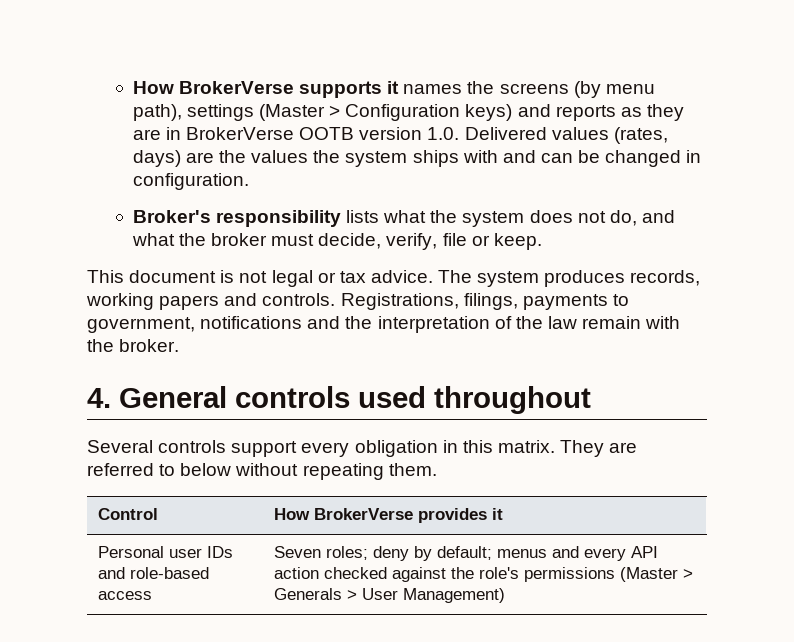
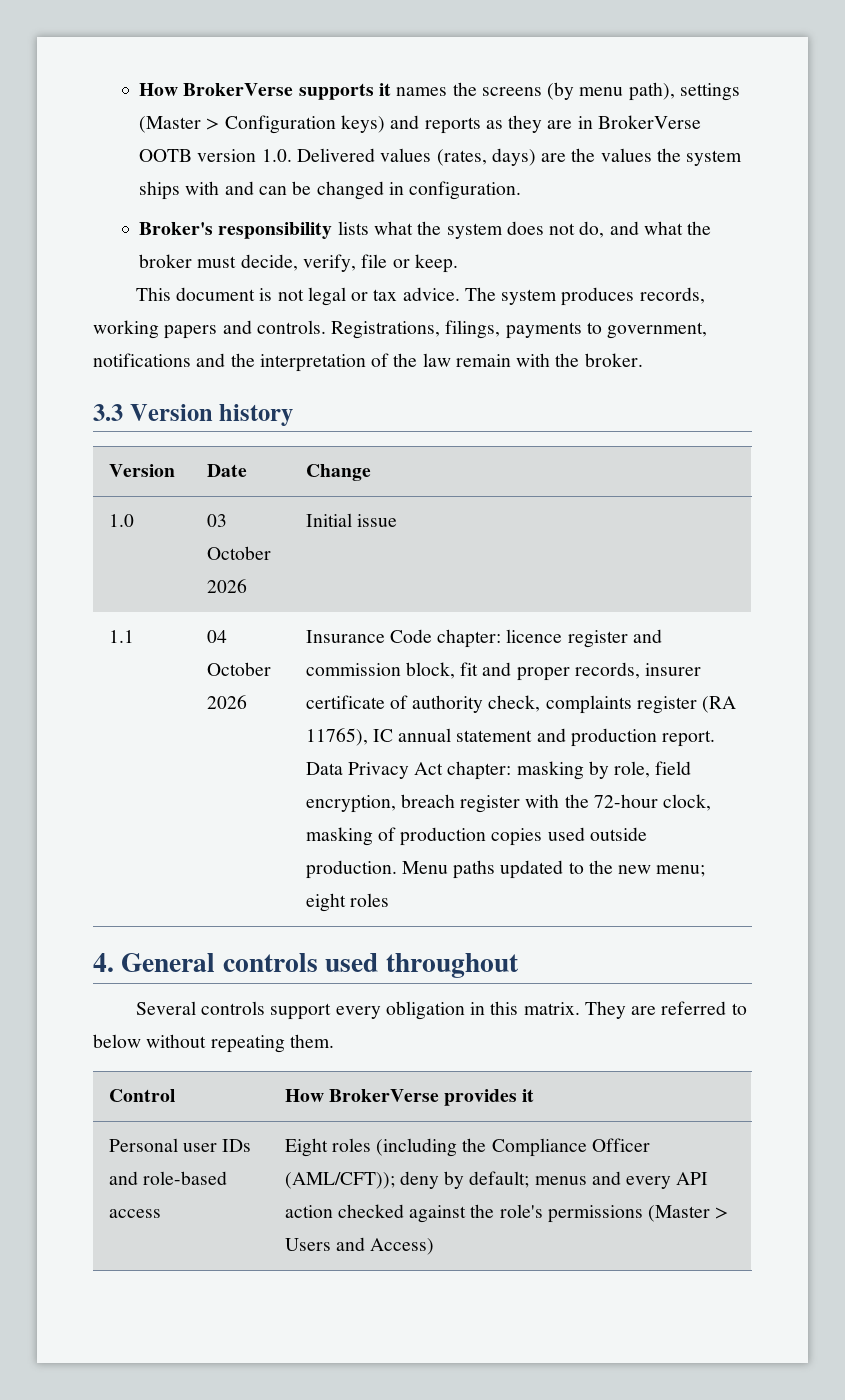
(180, 345) none -> [93,404,294,426] [108,464,175,477] [206,464,247,477] [305,464,371,481] [108,514,134,527] [206,514,227,527] [206,546,271,560] [206,579,247,593] [305,513,397,527] [108,630,134,643] [206,630,227,643] [206,662,271,676] [206,695,247,709] [305,629,662,648] [305,662,702,681] [305,695,737,714] [305,728,716,747] [305,761,692,780] [305,794,712,813] [305,827,647,846] [305,860,706,879] [305,893,389,912] // 3.3 Version history // Version | Date | Change // 1.0 | 03 October 2026 | Initial issue // 1.1 | 04 October 2026 | Insurance Code chapter: licence register and commission block, fit and proper records, insurer certificate of authority check, complaints register (RA 11765), IC annual statement and production report. Data Privacy Act chapter: masking by role, field encryption, breach register with the 72-hour clock, masking of production copies used outside production. Menu paths updated to the new menu; eight roles
[273,546,368,560] Seven roles; -> [284,1138,650,1157] [284,1172,395,1189] Eight roles (including the Compliance Officer (AML/CFT));
[273,588,505,603] Generals > User Management) -> [284,1237,435,1255] Users and Access)

